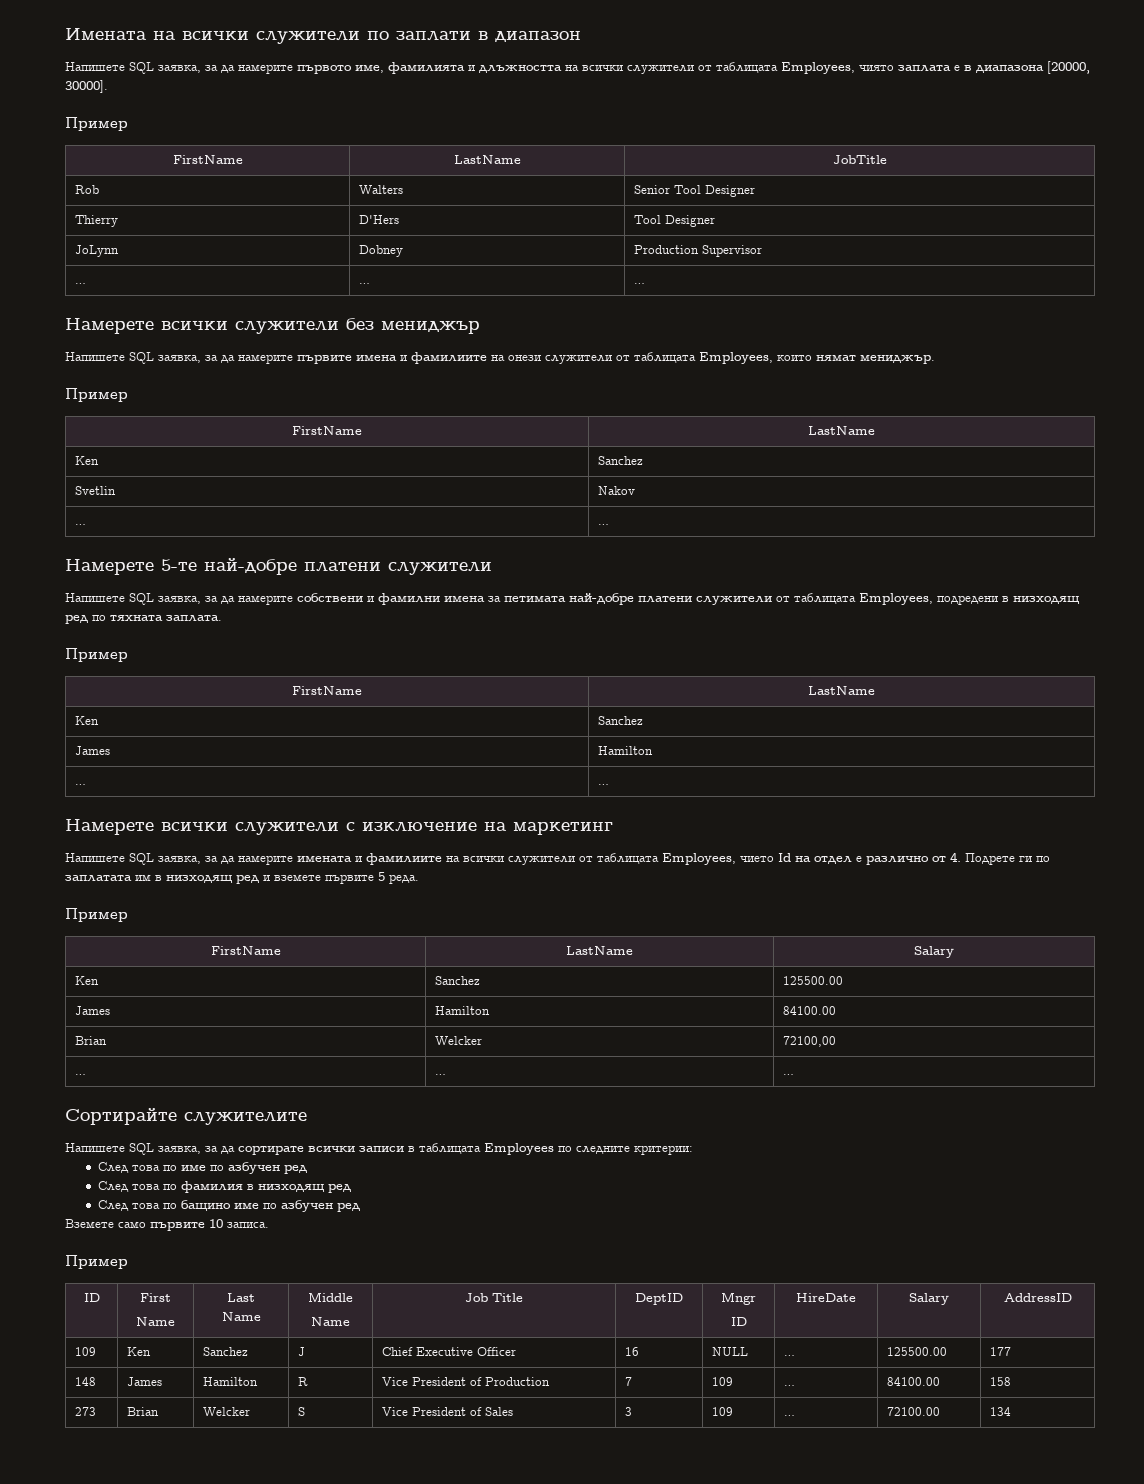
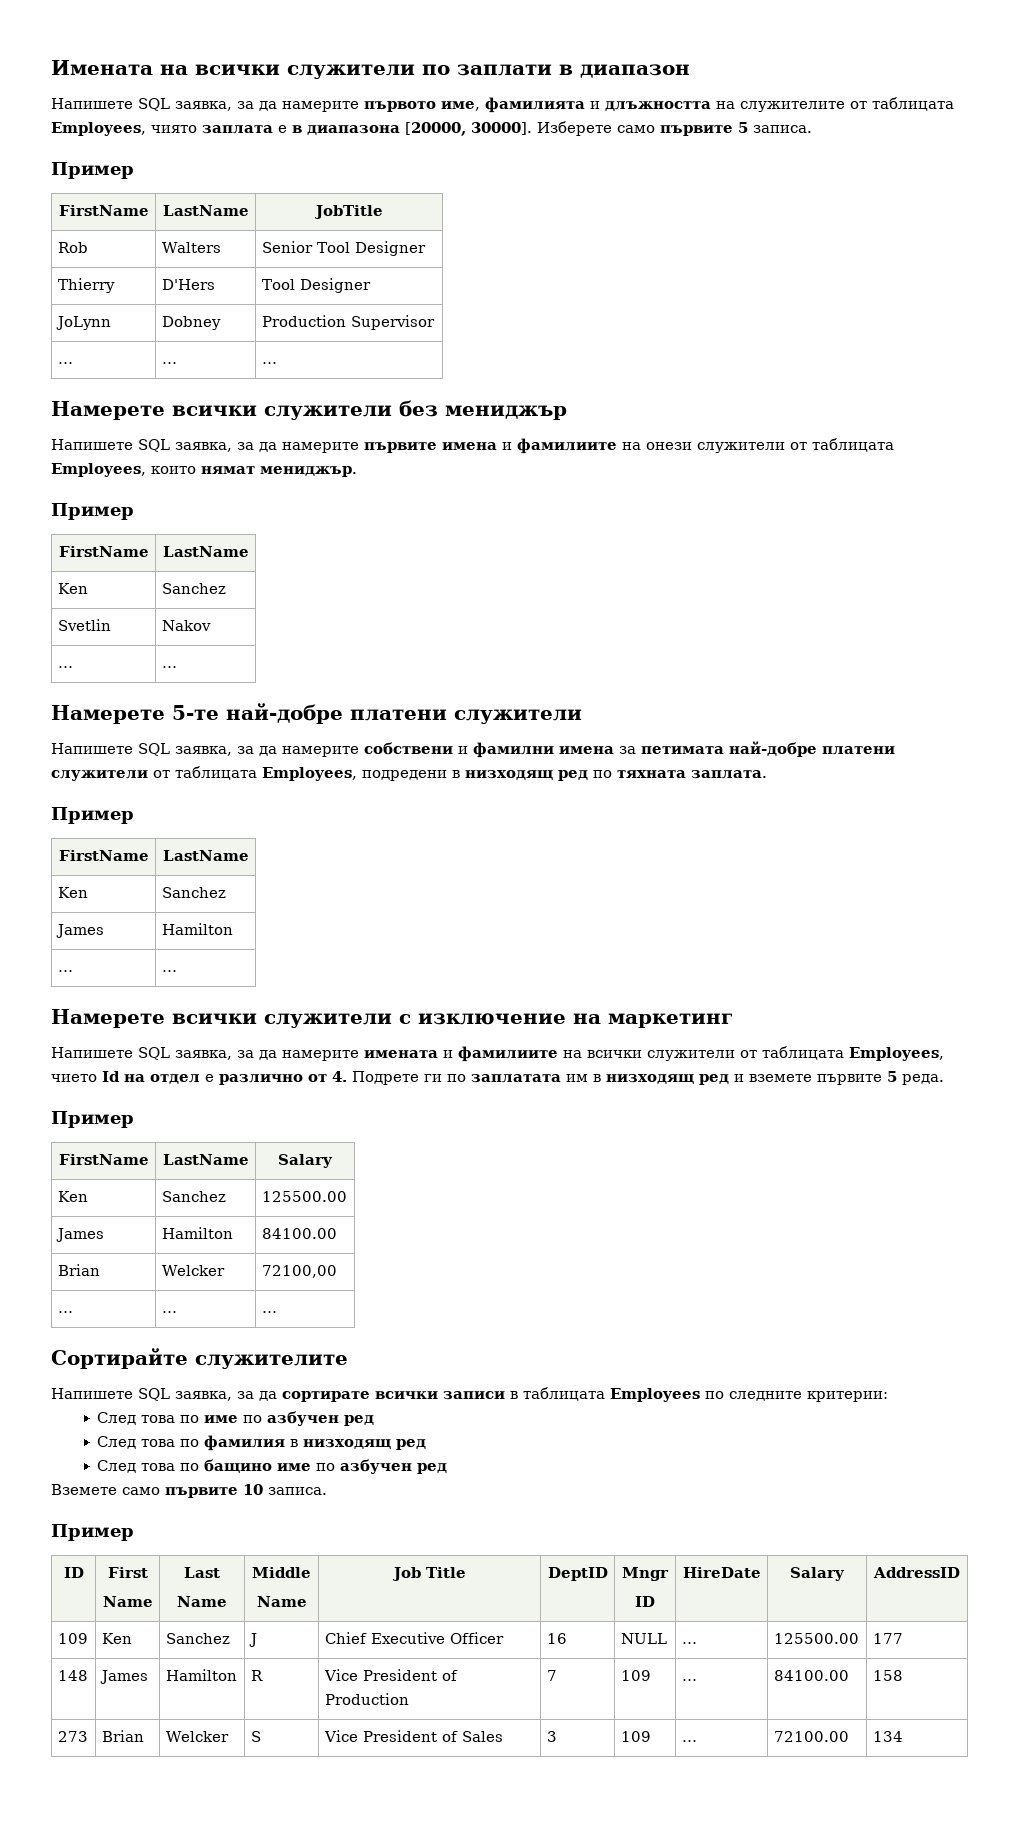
[582,65,694,74] всички служители -> [740,101,845,112] служителите
(108, 86) none -> [537,121,812,136] Изберете само първите 5 записа.

